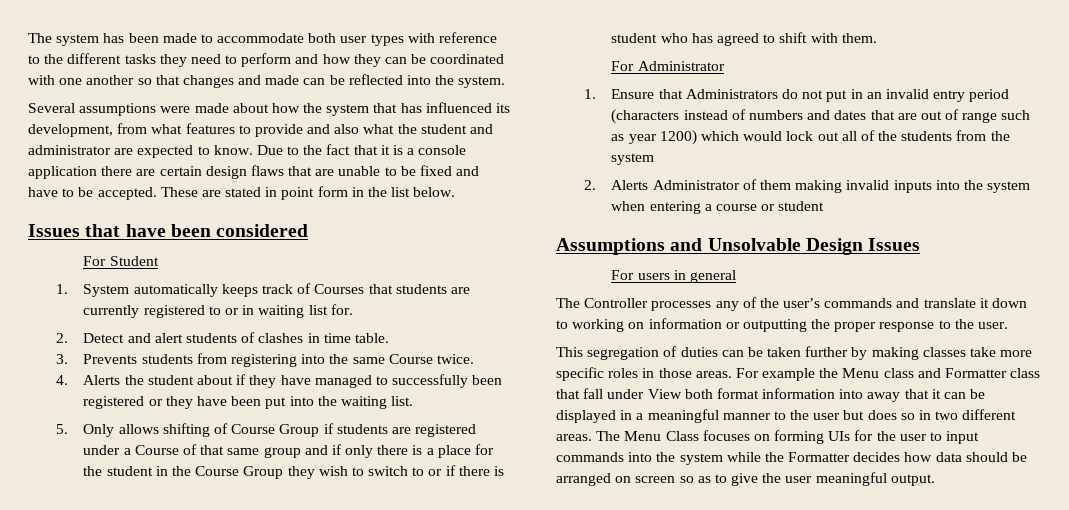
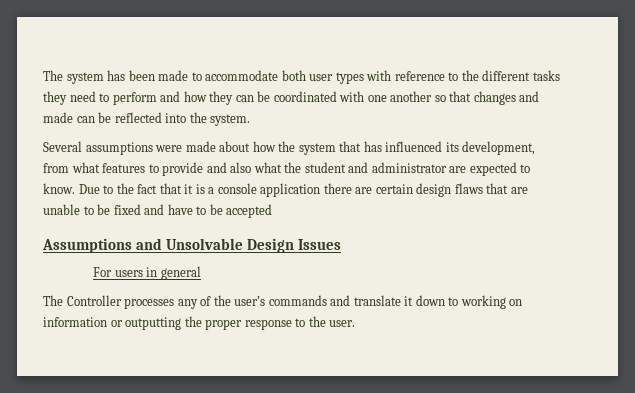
[97,186,456,200] [28,224,309,237] [83,256,159,266] [55,283,470,297] [83,304,353,318] [55,332,389,343] [55,353,474,367] [55,374,503,388] [83,396,414,409] [55,423,477,437] [83,444,494,458] [83,465,504,479] [611,32,877,46] [611,61,725,71] [583,89,1010,102] [611,109,1031,124] [611,130,1010,145] [611,153,655,165] [583,179,1031,193] [611,201,825,214] accepted. These are stated in point form in the list below. // Issues that have been considered // For Student // 1. System automatically keeps track of Courses that students are currently registered to or in waiting list for. // 2. Detect and alert students of clashes in time table. // 3. Prevents students from registering into the same Course twice. // 4. Alerts the student about if they have managed to successfully been registered or they have been put into the waiting list. // 5. Only allows shifting of Course Group if students are registered under a Course of that same group and if only there is a place for the student in the Course Group they wish to switch to or if there is student who has agreed to shift with them. // For Administrator // 1. Ensure that Administrators do not put in an invalid entry period (characters instead of numbers and dates that are out of range such as year 1200) which would lock out all of the students from the system // 2. Alerts Administrator of them making invalid inputs into the system when entering a course or student -> [226,204,273,218] accepted
[556,346,1033,360] [556,367,1041,381] [556,388,986,402] [556,409,1017,423] [556,430,980,444] [556,452,1028,465] [556,472,935,486] // This segregation of duties can be taken further by making classes take more specific roles in those areas. For example the Menu class and Formatter class that fall under View both format information into away that it can be displayed in a meaningful manner to the user but does so in two different areas. The Menu Class focuses on forming UIs for the user to input commands into the system while the Formatter decides how data should be arranged on screen so as to give the user meaningful output. -> (356, 323) none

